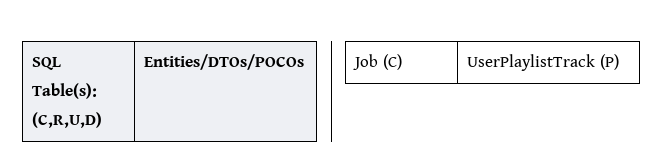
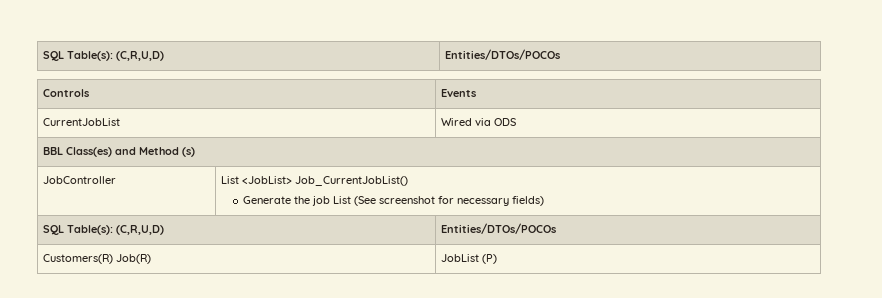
[32,57,62,70] [32,83,98,99] [32,112,103,128] [144,54,305,70] [353,54,402,70] [467,54,596,71] SQL Table(s): (C,R,U,D) | Entities/DTOs/POCOs // Job (C) | UserPlaylistTrack -> [42,51,164,61] [444,49,560,60] [42,89,89,97] [440,89,476,97] [42,118,120,126] [440,118,516,126] [42,147,195,157] [42,176,116,184] [220,176,408,186] [243,196,545,206] [42,225,164,235] [440,223,556,234] [42,254,151,264] [440,254,479,262] SQL Table(s): (C,R,U,D) | Entities/DTOs/POCOs // Controls | Events // CurrentJobList | Wired via ODS // BBL Class(es) and Method (s) // JobController | List <JobList> Job_CurrentJobList() // Generate the job List (See screenshot for necessary fields) // SQL Table(s): (C,R,U,D) | Entities/DTOs/POCOs // Customers(R) Job(R) | JobList

